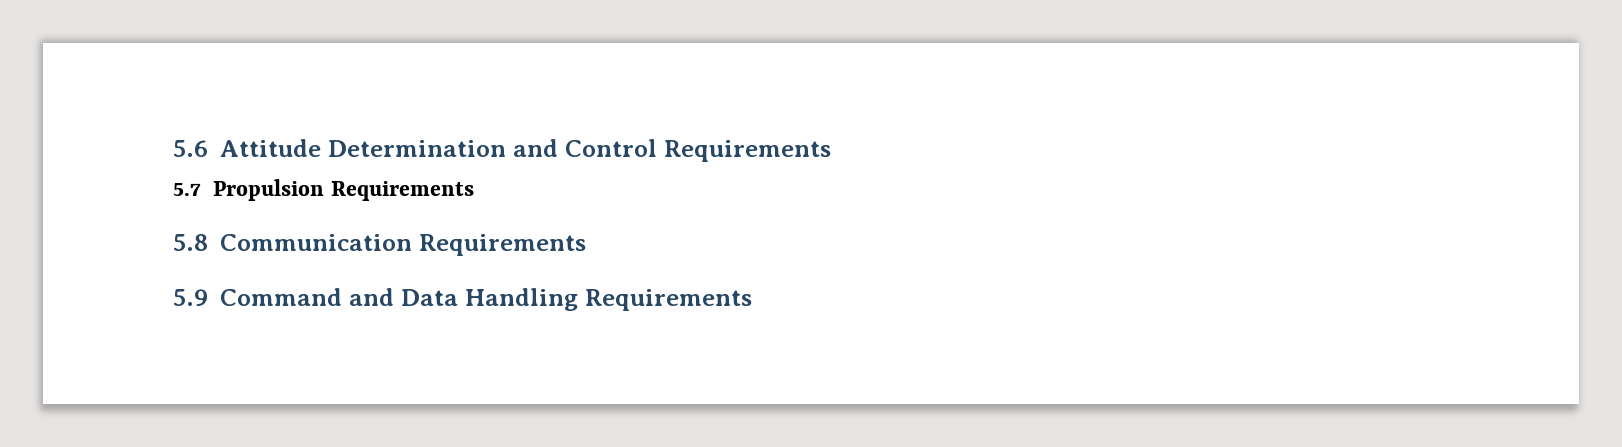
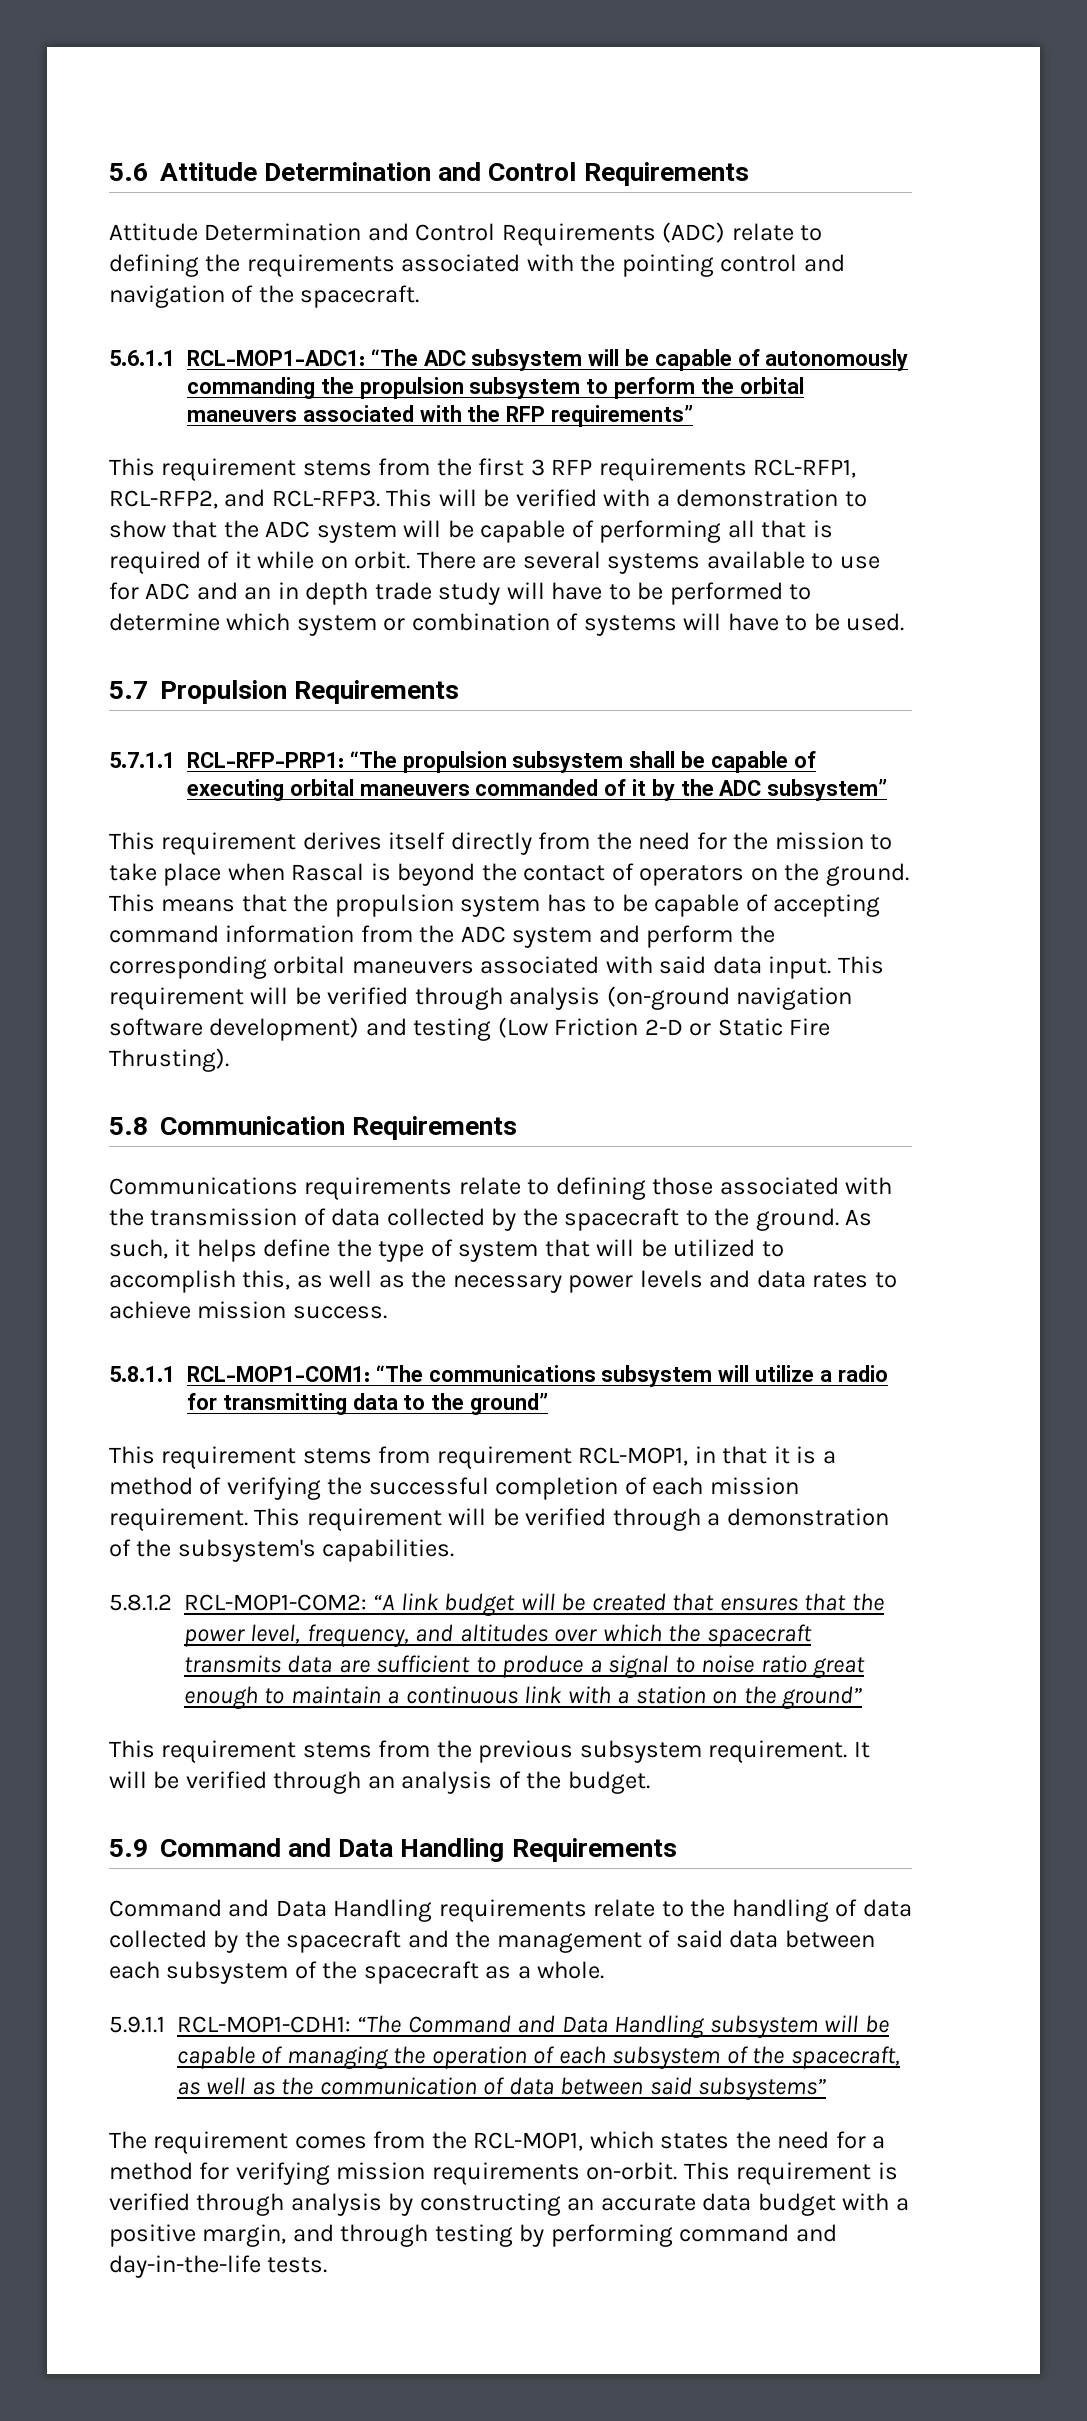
[173,179,474,201] [173,234,587,256] 5.7 Propulsion Requirements // 5.8 Communication Requirements -> [109,222,823,246] [109,254,845,277] [109,285,420,308] [109,349,909,371] [187,377,804,399] [187,405,694,427] [109,458,857,481] [109,489,867,509] [109,520,833,543] [109,551,880,574] [109,582,812,605] [109,613,905,636] [109,680,460,704] [109,751,816,773] [187,779,888,801] [109,832,893,855] [109,863,909,886] [109,894,881,917] [109,925,775,948] [109,956,884,979] [109,986,853,1010] [109,1017,831,1041] [109,1048,229,1072] [109,1116,518,1140] [109,1177,893,1200] [109,1208,873,1231] [109,1239,784,1262] [109,1270,897,1293] [109,1301,387,1319] [109,1365,888,1387] [187,1393,549,1415] [109,1446,836,1469] [109,1477,799,1500] [109,1508,889,1531] [109,1539,455,1562] [109,1593,884,1616] [184,1624,812,1647] [184,1655,866,1678] [184,1686,863,1709] [109,1740,870,1763] [109,1771,650,1794] Attitude Determination and Control Requirements (ADC) relate to defining the requirements associated with the pointing control and navigation of the spacecraft. // 5.6.1.1 RCL-MOP1-ADC1: “The ADC subsystem will be capable of autonomously commanding the propulsion subsystem to perform the orbital maneuvers associated with the RFP requirements” // This requirement stems from the first 3 RFP requirements RCL-RFP1, RCL-RFP2, and RCL-RFP3. This will be verified with a demonstration to show that the ADC system will be capable of performing all that is required of it while on orbit. There are several systems available to use for ADC and an in depth trade study will have to be performed to determine which system or combination of systems will have to be used. // 5.7 Propulsion Requirements // 5.7.1.1 RCL-RFP-PRP1: “The propulsion subsystem shall be capable of executing orbital maneuvers commanded of it by the ADC subsystem” // This requirement derives itself directly from the need for the mission to take place when Rascal is beyond the contact of operators on the ground. This means that the propulsion system has to be capable of accepting command information from the ADC system and perform the corresponding orbital maneuvers associated with said data input. This requirement will be verified through analysis (on-ground navigation software development) and testing (Low Friction 2-D or Static Fire Thrusting). // 5.8 Communication Requirements // Communications requirements relate to defining those associated with the transmission of data collected by the spacecraft to the ground. As such, it helps define the type of system that will be utilized to accomplish this, as well as the necessary power levels and data rates to achieve mission success. // 5.8.1.1 RCL-MOP1-COM1: “The communications subsystem will utilize a radio for transmitting data to the ground” // This requirement stems from requirement RCL-MOP1, in that it is a method of verifying the successful completion of each mission requirement. This requirement will be verified through a demonstration of the subsystem's capabilities. // 5.8.1.2 RCL-MOP1-COM2: “A link budget will be created that ensures that the power level, frequency, and altitudes over which the spacecraft transmits data are sufficient to produce a signal to noise ratio great enough to maintain a continuous link with a station on the ground” // This requirement stems from the previous subsystem requirement. It will be verified through an analysis of the budget.
(752, 300) none -> [109,1899,912,1922] [109,1930,875,1953] [109,1961,605,1984] [109,2015,889,2038] [177,2046,900,2069] [177,2077,827,2100] [109,2131,886,2154] [109,2162,898,2185] [109,2193,909,2216] [109,2224,837,2247] [109,2255,328,2278] // Command and Data Handling requirements relate to the handling of data collected by the spacecraft and the management of said data between each subsystem of the spacecraft as a whole. // 5.9.1.1 RCL-MOP1-CDH1: “The Command and Data Handling subsystem will be capable of managing the operation of each subsystem of the spacecraft, as well as the communication of data between said subsystems” // The requirement comes from the RCL-MOP1, which states the need for a method for verifying mission requirements on-orbit. This requirement is verified through analysis by constructing an accurate data budget with a positive margin, and through testing by performing command and day-in-the-life tests.

